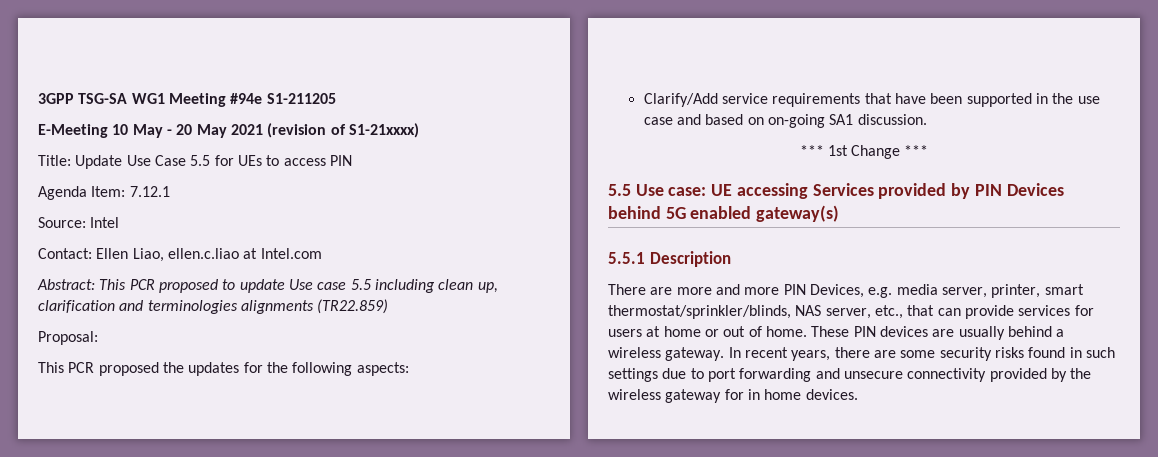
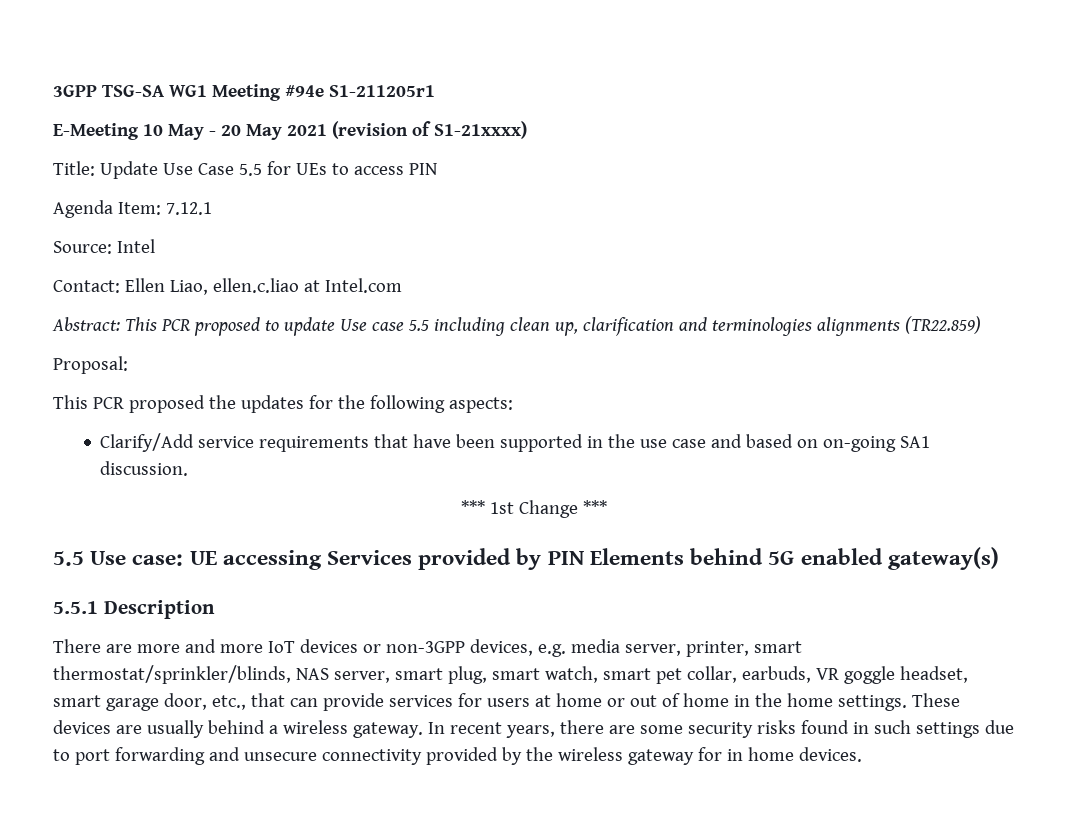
[266,93,336,104] S1-211205 -> [328,85,435,97] S1-211205r1
[1006,183,1064,196] Devices -> [589,548,684,565] Elements
[783,284,864,298] PIN Devices, -> [267,639,533,656] IoT devices or non-3GPP devices,
(871, 313) none -> [394,666,968,684] [53,693,207,711] smart plug, smart watch, smart pet collar, earbuds, VR goggle headset, smart garage door,
[765,326,876,337] home. These PIN -> [682,693,960,711] home in the home settings. These

